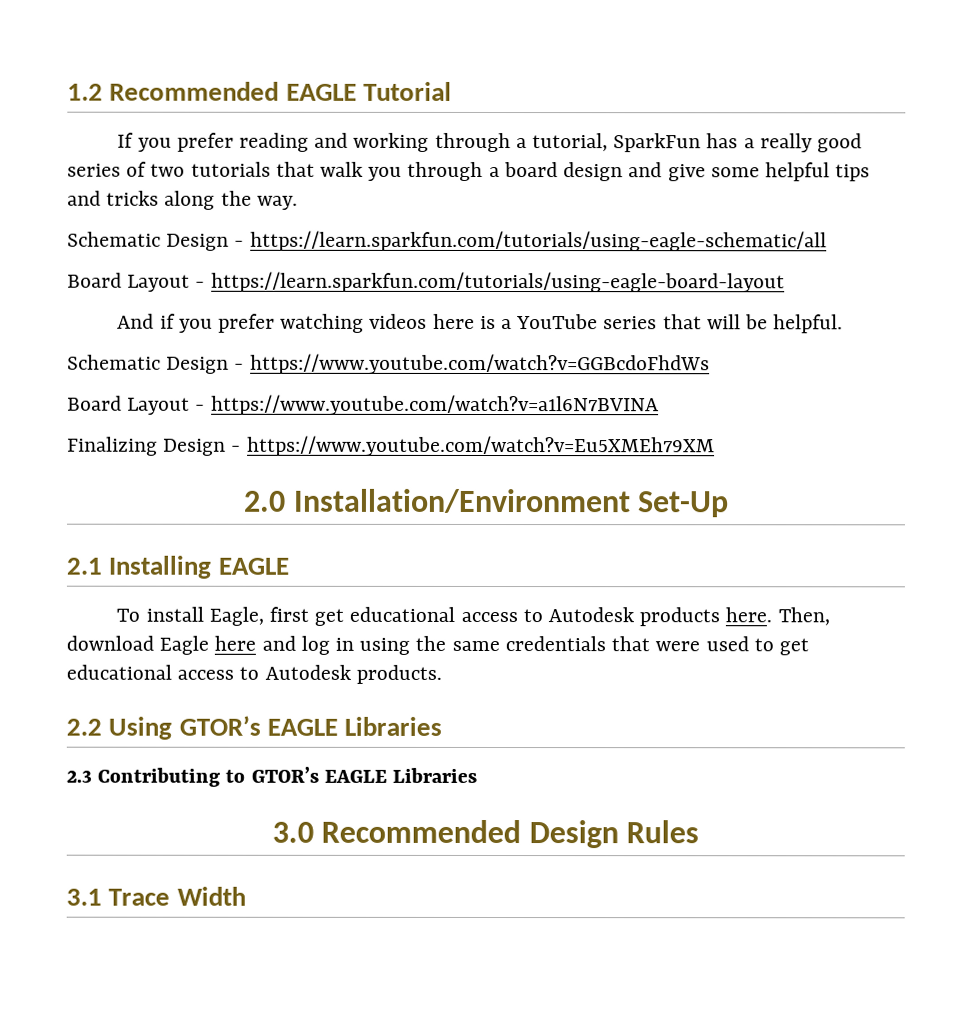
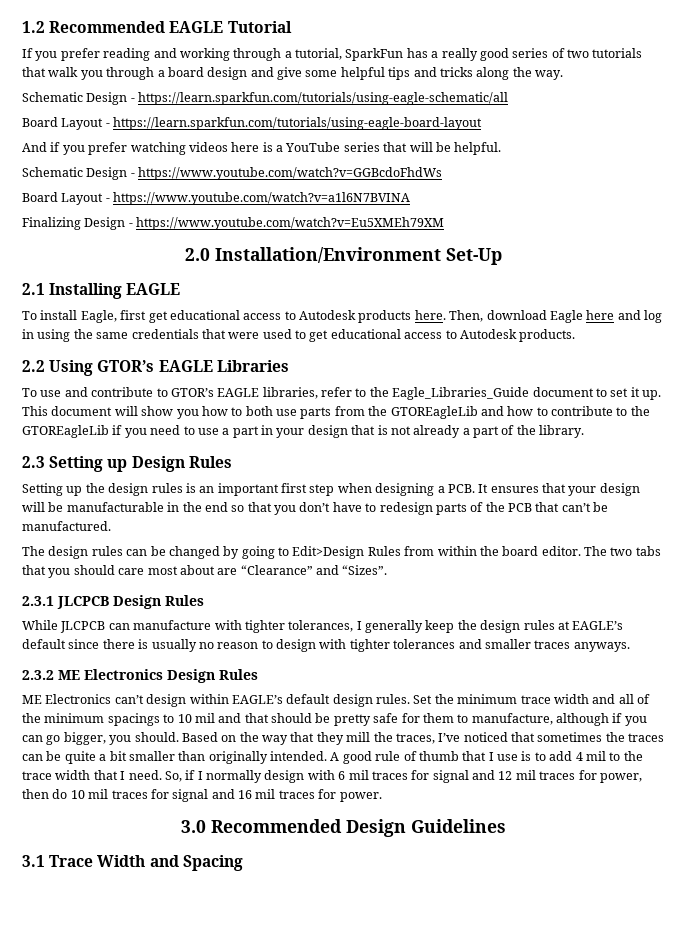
[66,766,478,787] 2.3 Contributing to GTOR’s EAGLE Libraries -> [22,387,661,400] [22,406,650,419] [22,425,585,438] [22,456,232,472] [22,483,640,496] [22,502,609,515] [22,521,111,531] [22,546,661,559] [22,565,388,578] [22,595,204,609] [22,620,624,633] [22,639,630,652] [22,669,258,683] [22,694,650,707] [22,713,647,726] [22,732,665,745] [22,751,643,764] [22,770,642,783] [22,789,382,802] To use and contribute to GTOR’s EAGLE libraries, refer to the Eagle_Libraries_Guide document to set it up. This document will show you how to both use parts from the GTOREagleLib and how to contribute to the GTOREagleLib if you need to use a part in your design that is not already a part of the library. // 2.3 Setting up Design Rules // Setting up the design rules is an important first step when designing a PCB. It ensures that your design will be manufacturable in the end so that you don’t have to redesign parts of the PCB that can’t be manufactured. // The design rules can be changed by going to Edit>Design Rules from within the board editor. The two tabs that you should care most about are “Clearance” and “Sizes”. // 2.3.1 JLCPCB Design Rules // While JLCPCB can manufacture with tighter tolerances, I generally keep the design rules at EAGLE’s default since there is usually no reason to design with tighter tolerances and smaller traces anyways. // 2.3.2 ME Electronics Design Rules // ME Electronics can’t design within EAGLE’s default design rules. Set the minimum trace width and all of the minimum spacings to 10 mil and that should be pretty safe for them to manufacture, although if you can go bigger, you should. Based on the way that they mill the traces, I’ve noticed that sometimes the traces can be quite a bit smaller than originally intended. A good rule of thumb that I use is to add 4 mil to the trace width that I need. So, if I normally design with 6 mil traces for signal and 12 mil traces for power, then do 10 mil traces for signal and 16 mil traces for power.
[626,820,700,844] Rules -> [411,819,506,833] Guidelines
(246, 896) none -> [149,855,243,871] and Spacing

